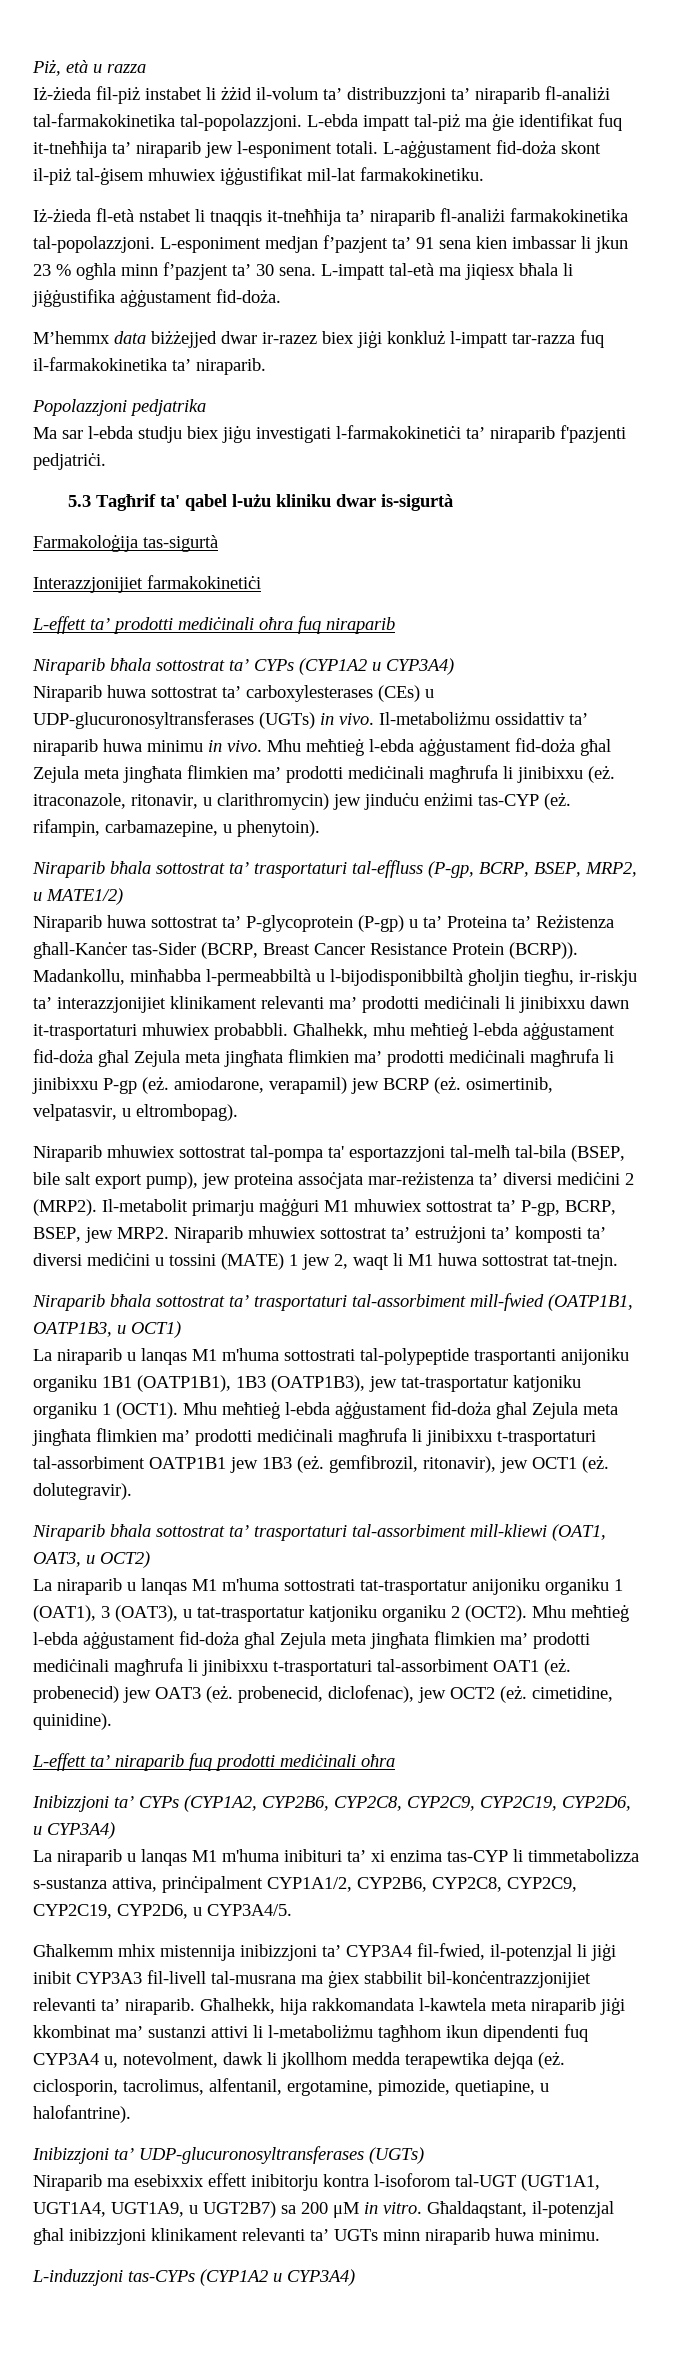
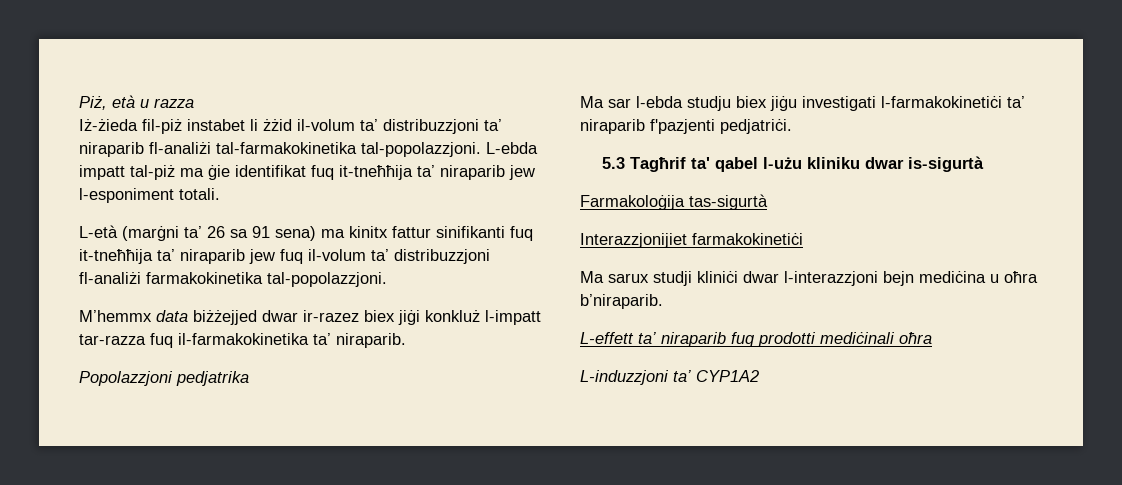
[383,140,601,158] [33,167,484,185] [33,208,628,226] [33,235,628,253] [33,262,573,280] [32,289,281,307] L-aġġustament fid-doża skont il-piż tal-ġisem mhuwiex iġġustifikat mil-lat farmakokinetiku. // Iż-żieda fl-età nstabet li tnaqqis it-tneħħija ta’ niraparib fl-analiżi farmakokinetika tal-popolazzjoni. L-esponiment medjan f’pazjent ta’ 91 sena kien imbassar li jkun 23 % ogħla minn f’pazjent ta’ 30 sena. L-impatt tal-età ma jiqiesx bħala li jiġġustifika aġġustament fid-doża. -> [79,225,533,241] [79,249,490,264] [79,272,387,287] // L-età (marġni ta’ 26 sa 91 sena) ma kinitx fattur sinifikanti fuq it-tneħħija ta’ niraparib jew fuq il-volum ta’ distribuzzjoni fl-analiżi farmakokinetika tal-popolazzjoni.
[32,616,395,634] [32,658,454,675] [33,685,434,702] [33,711,588,729] [33,738,611,756] [33,765,615,783] [33,792,571,810] [33,819,320,837] [32,860,637,878] [33,888,123,905] [33,914,614,932] [33,941,578,959] [33,969,637,986] [33,995,629,1013] [33,1022,615,1040] [33,1049,614,1067] [32,1076,553,1094] [33,1104,238,1121] [33,1145,625,1162] [33,1171,634,1189] [33,1198,616,1216] [33,1225,606,1243] [33,1252,618,1270] [32,1293,633,1311] [33,1321,181,1338] [33,1348,629,1365] [33,1375,581,1392] [33,1401,618,1419] [32,1428,596,1446] [33,1455,609,1473] [33,1483,132,1500] [32,1524,606,1541] [33,1551,150,1568] [33,1578,623,1595] [33,1604,629,1622] [33,1631,590,1649] [33,1658,571,1676] [33,1685,613,1703] [33,1713,112,1730] L-effett ta’ prodotti mediċinali oħra fuq niraparib // Niraparib bħala sottostrat ta’ CYPs (CYP1A2 u CYP3A4) // Niraparib huwa sottostrat ta’ carboxylesterases (CEs) u UDP-glucuronosyltransferases (UGTs) in vivo. Il-metaboliżmu ossidattiv ta’ niraparib huwa minimu in vivo. Mhu meħtieġ l-ebda aġġustament fid-doża għal Zejula meta jingħata flimkien ma’ prodotti mediċinali magħrufa li jinibixxu (eż. itraconazole, ritonavir, u clarithromycin) jew jinduċu enżimi tas-CYP (eż. rifampin, carbamazepine, u phenytoin). // Niraparib bħala sottostrat ta’ trasportaturi tal-effluss (P-gp, BCRP, BSEP, MRP2, u MATE1/2) // Niraparib huwa sottostrat ta’ P-glycoprotein (P-gp) u ta’ Proteina ta’ Reżistenza għall-Kanċer tas-Sider (BCRP, Breast Cancer Resistance Protein (BCRP)). Madankollu, minħabba l-permeabbiltà u l-bijodisponibbiltà għoljin tiegħu, ir-riskju ta’ interazzjonijiet klinikament relevanti ma’ prodotti mediċinali li jinibixxu dawn it-trasportaturi mhuwiex probabbli. Għalhekk, mhu meħtieġ l-ebda aġġustament fid-doża għal Zejula meta jingħata flimkien ma’ prodotti mediċinali magħrufa li jinibixxu P-gp (eż. amiodarone, verapamil) jew BCRP (eż. osimertinib, velpatasvir, u eltrombopag). // Niraparib mhuwiex sottostrat tal-pompa ta' esportazzjoni tal-melħ tal-bila (BSEP, bile salt export pump), jew proteina assoċjata mar-reżistenza ta’ diversi mediċini 2 (MRP2). Il-metabolit primarju maġġuri M1 mhuwiex sottostrat ta’ P-gp, BCRP, BSEP, jew MRP2. Niraparib mhuwiex sottostrat ta’ estrużjoni ta’ komposti ta’ diversi mediċini u tossini (MATE) 1 jew 2, waqt li M1 huwa sottostrat tat-tnejn. // Niraparib bħala sottostrat ta’ trasportaturi tal-assorbiment mill-fwied (OATP1B1, OATP1B3, u OCT1) // La niraparib u lanqas M1 m'huma sottostrati tal-polypeptide trasportanti anijoniku organiku 1B1 (OATP1B1), 1B3 (OATP1B3), jew tat-trasportatur katjoniku organiku 1 (OCT1). Mhu meħtieġ l-ebda aġġustament fid-doża għal Zejula meta jingħata flimkien ma’ prodotti mediċinali magħrufa li jinibixxu t-trasportaturi tal-assorbiment OATP1B1 jew 1B3 (eż. gemfibrozil, ritonavir), jew OCT1 (eż. dolutegravir). // Niraparib bħala sottostrat ta’ trasportaturi tal-assorbiment mill-kliewi (OAT1, OAT3, u OCT2) // La niraparib u lanqas M1 m'huma sottostrati tat-trasportatur anijoniku organiku 1 (OAT1), 3 (OAT3), u tat-trasportatur katjoniku organiku 2 (OCT2). Mhu meħtieġ l-ebda aġġustament fid-doża għal Zejula meta jingħata flimkien ma’ prodotti mediċinali magħrufa li jinibixxu t-trasportaturi tal-assorbiment OAT1 (eż. probenecid) jew OAT3 (eż. probenecid, diclofenac), jew OCT2 (eż. cimetidine, quinidine). -> [580,271,1038,286] [580,294,663,309] Ma sarux studji kliniċi dwar l-interazzjoni bejn mediċina u oħra b’niraparib.
[32,1795,631,1812] [33,1822,115,1839] [33,1849,639,1866] [33,1875,577,1893] [33,1904,292,1919] [33,1943,616,1961] [33,1970,591,1988] [33,1997,625,2015] [33,2024,588,2042] [33,2051,565,2069] [33,2078,549,2096] [33,2105,131,2123] [32,2146,424,2164] [33,2173,600,2191] [33,2201,614,2218] [33,2228,600,2245] [32,2269,355,2286] Inibizzjoni ta’ CYPs (CYP1A2, CYP2B6, CYP2C8, CYP2C9, CYP2C19, CYP2D6, u CYP3A4) // La niraparib u lanqas M1 m'huma inibituri ta’ xi enzima tas-CYP li timmetabolizza s-sustanza attiva, prinċipalment CYP1A1/2, CYP2B6, CYP2C8, CYP2C9, CYP2C19, CYP2D6, u CYP3A4/5. // Għalkemm mhix mistennija inibizzjoni ta’ CYP3A4 fil-fwied, il-potenzjal li jiġi inibit CYP3A3 fil-livell tal-musrana ma ġiex stabbilit bil-konċentrazzjonijiet relevanti ta’ niraparib. Għalhekk, hija rakkomandata l-kawtela meta niraparib jiġi kkombinat ma’ sustanzi attivi li l-metaboliżmu tagħhom ikun dipendenti fuq CYP3A4 u, notevolment, dawk li jkollhom medda terapewtika dejqa (eż. ciclosporin, tacrolimus, alfentanil, ergotamine, pimozide, quetiapine, u halofantrine). // Inibizzjoni ta’ UDP-glucuronosyltransferases (UGTs) // Niraparib ma esebixxix effett inibitorju kontra l-isoforom tal-UGT (UGT1A1, UGT1A4, UGT1A9, u UGT2B7) sa 200 μM in vitro. Għaldaqstant, il-potenzjal għal inibizzjoni klinikament relevanti ta’ UGTs minn niraparib huwa minimu. // L-induzzjoni tas-CYPs (CYP1A2 u CYP3A4) -> [580,370,759,385] L-induzzjoni ta’ CYP1A2

